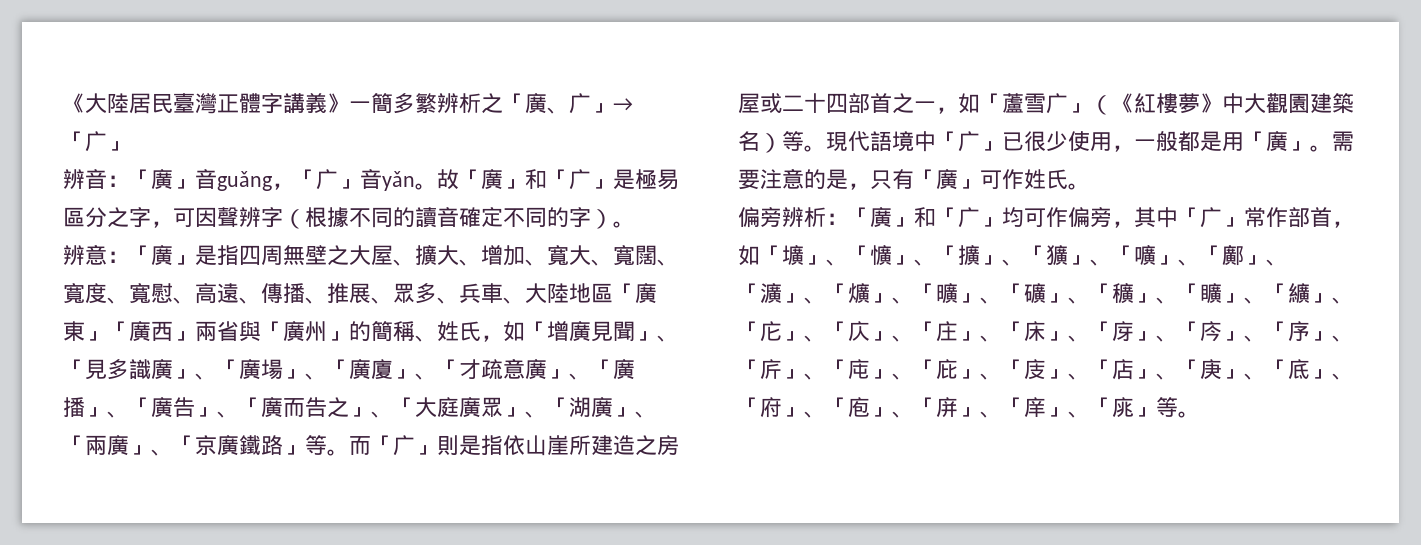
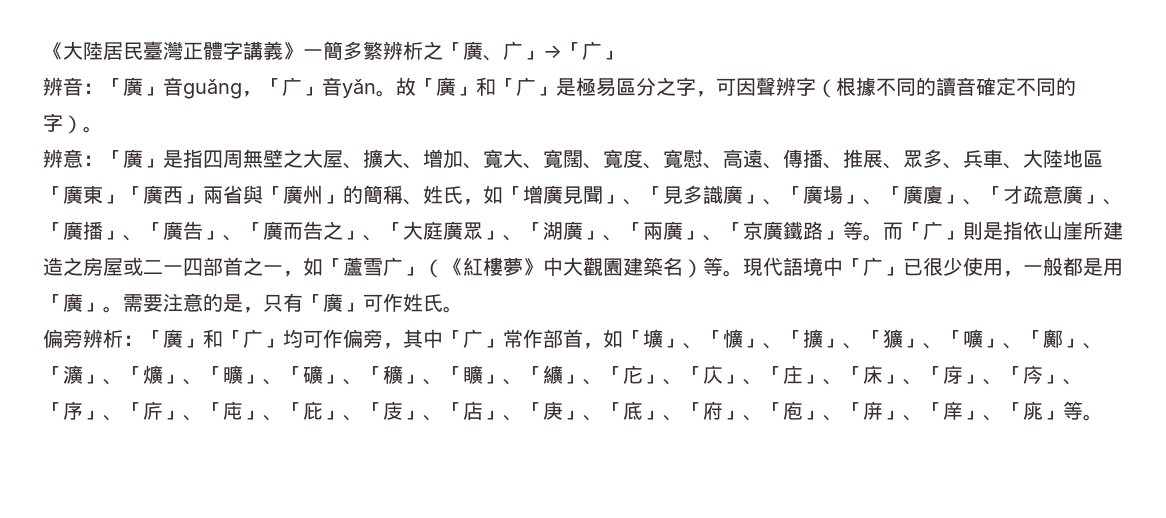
[804,93,826,113] 十 -> [163,265,183,274] 一

